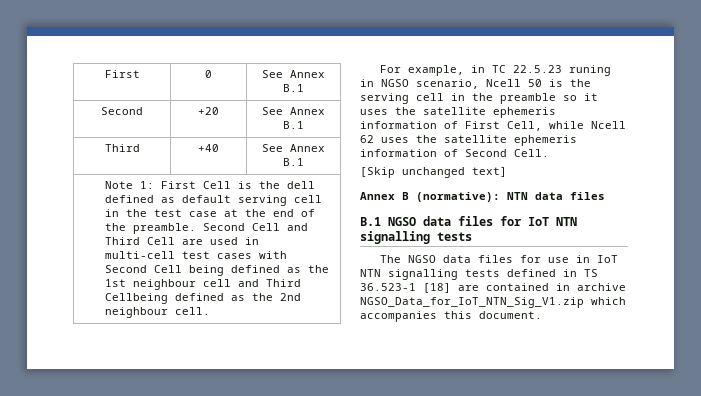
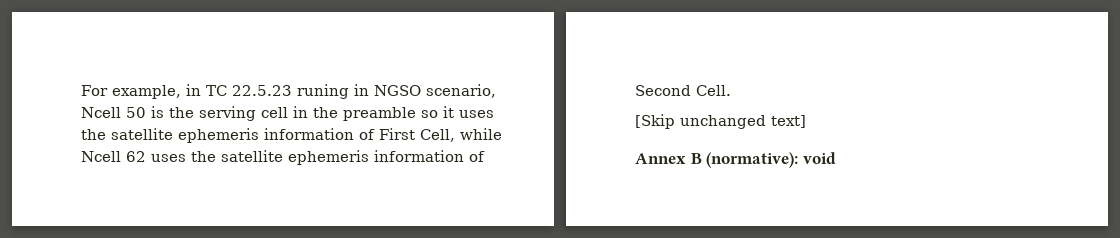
[104,70,140,78] [205,70,212,78] [262,70,325,78] [283,84,304,92] [101,107,143,115] [198,107,219,115] [262,107,325,115] [283,121,304,129] [104,144,140,152] [198,144,219,152] [262,144,325,152] [283,158,304,166] [105,181,316,189] [105,195,323,206] [105,209,316,217] [105,223,309,234] [105,237,260,245] [105,251,288,259] [105,265,330,276] [105,279,302,290] [105,293,302,304] [105,307,211,318] First | 0 | See Annex B.1 // Second | +20 | See Annex B.1 // Third | +40 | See Annex B.1 // Note 1: First Cell is the dell defined as default serving cell in the test case at the end of the preamble. Second Cell and Third Cell are used in multi-cell test cases with Second Cell being defined as the 1st neighbour cell and Third Cellbeing defined as the 2nd neighbour cell. // -> (81, 90) none
[507,192,605,200] [360,216,577,226] [360,231,472,244] [380,255,619,263] [360,269,598,280] [360,283,626,293] [360,297,626,308] [360,311,542,322] NTN data files // B.1 NGSO data files for IoT NTN signalling tests // The NGSO data files for use in IoT NTN signalling tests defined in TS 36.523-1 [18] are contained in archive NGSO_Data_for_IoT_NTN_Sig_V1.zip which accompanies this document. -> [802,152,836,164] void

